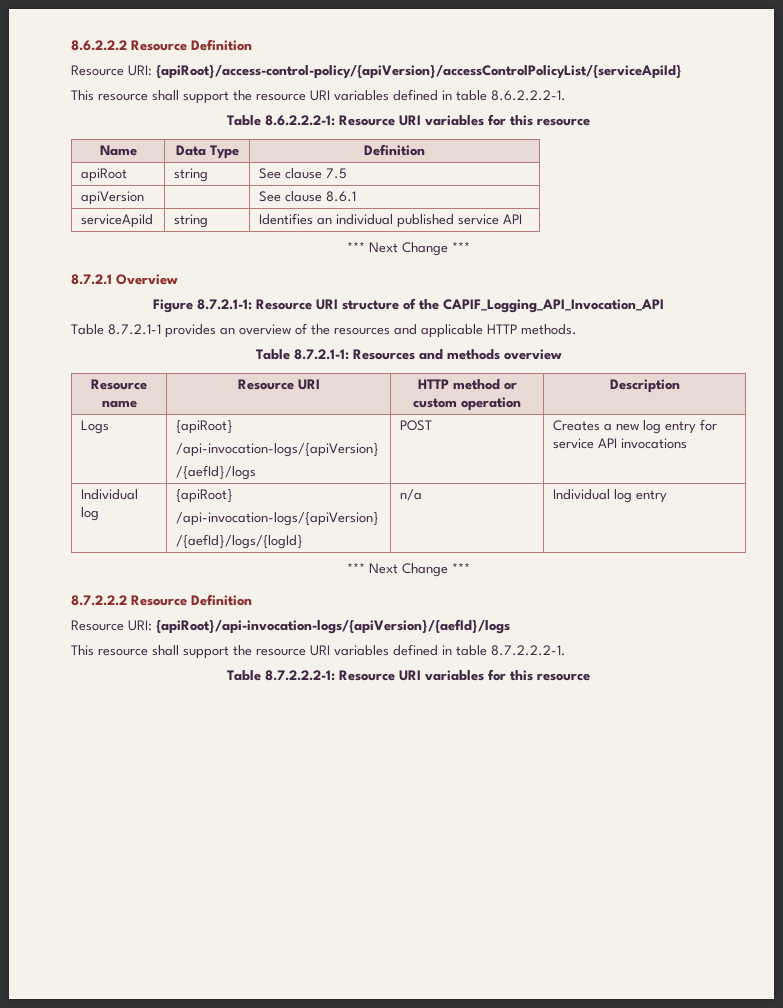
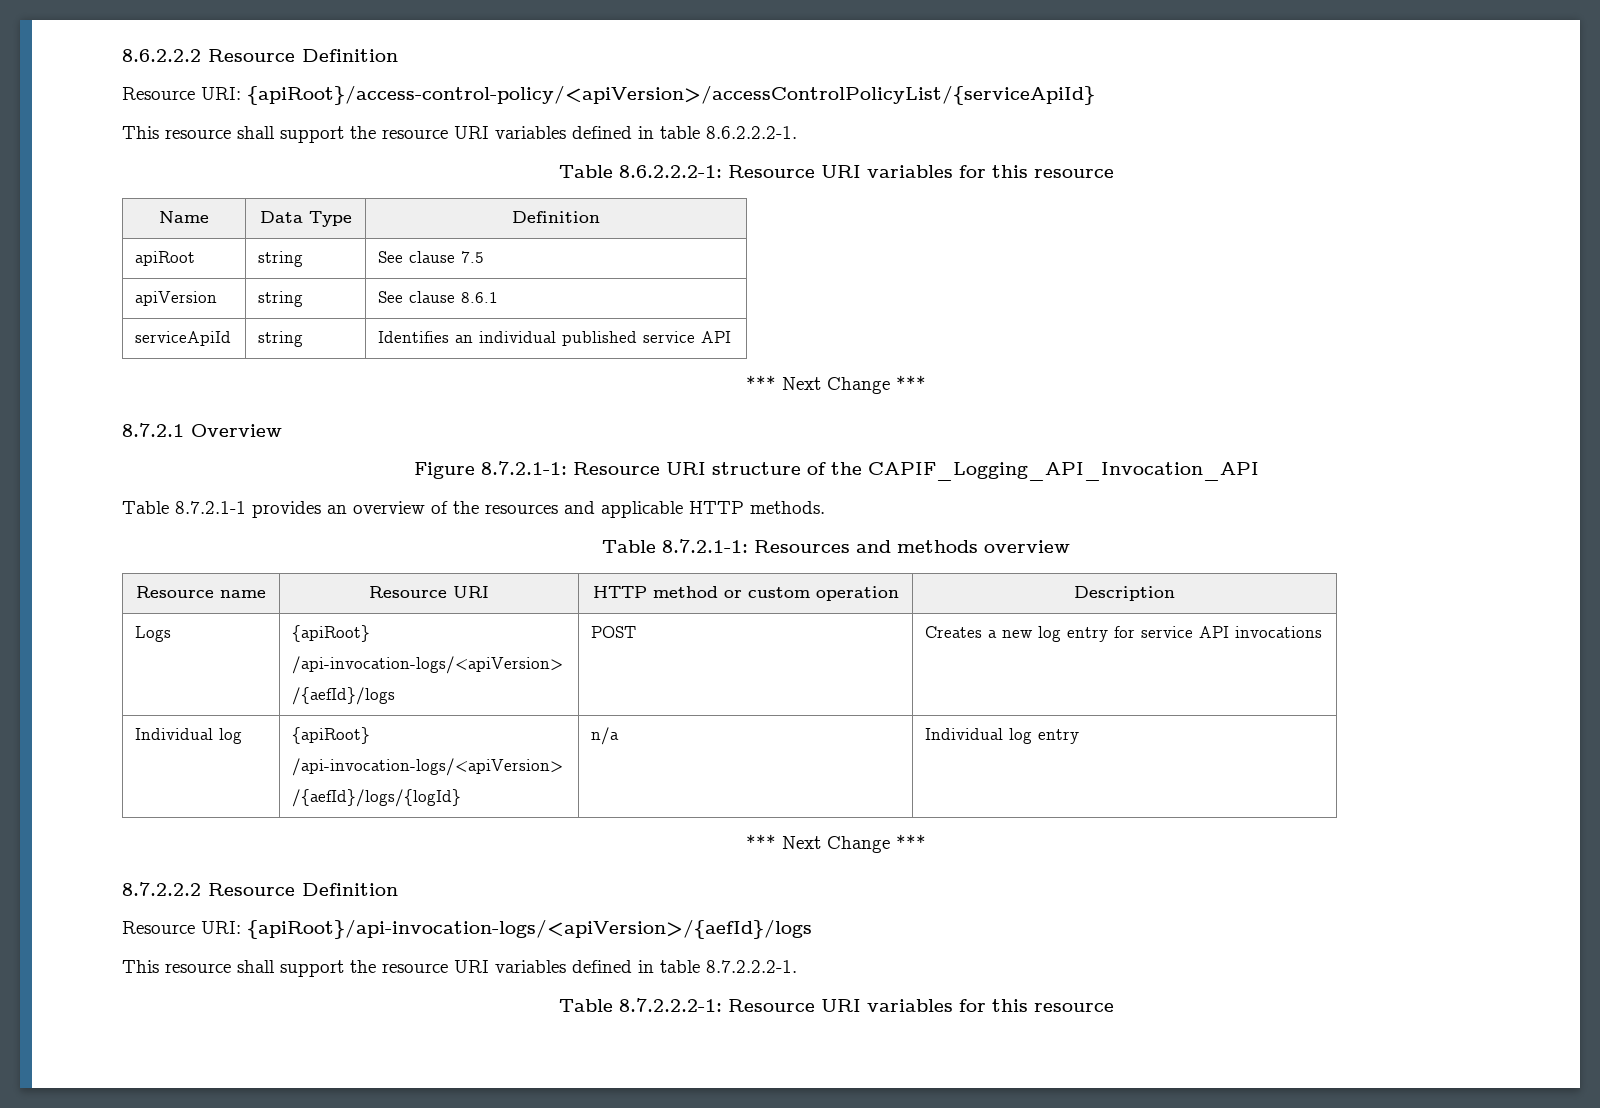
[156,65,682,79] {apiRoot}/access-control-policy/{apiVersion}/accessControlPolicyList/{serviceApiId} -> [247,85,1095,105] {apiRoot}/access-control-policy/<apiVersion>/accessControlPolicyList/{serviceApiId}
(145, 198) none -> [258,291,304,307] string
[176,443,380,457] /api-invocation-logs/{apiVersion} -> [292,656,564,674] /api-invocation-logs/<apiVersion>
[176,512,380,526] /api-invocation-logs/{apiVersion} -> [292,758,564,776] /api-invocation-logs/<apiVersion>
[156,619,510,634] {apiRoot}/api-invocation-logs/{apiVersion}/{aefId}/logs -> [247,919,812,939] {apiRoot}/api-invocation-logs/<apiVersion>/{aefId}/logs

